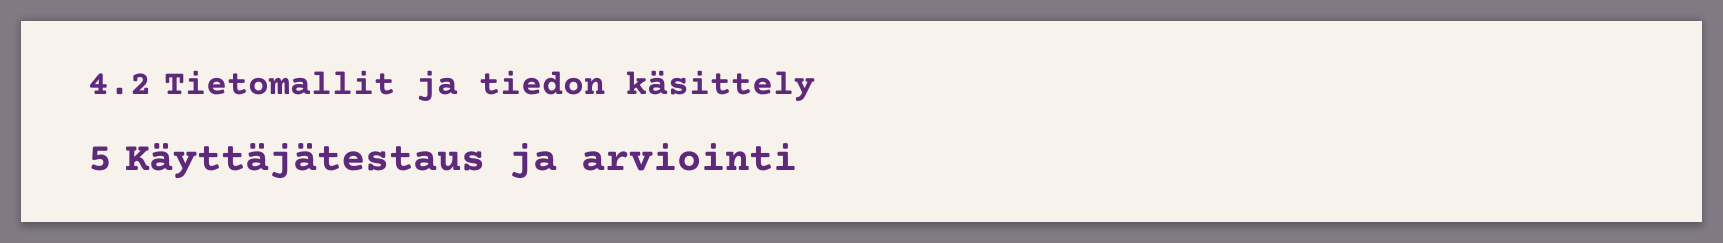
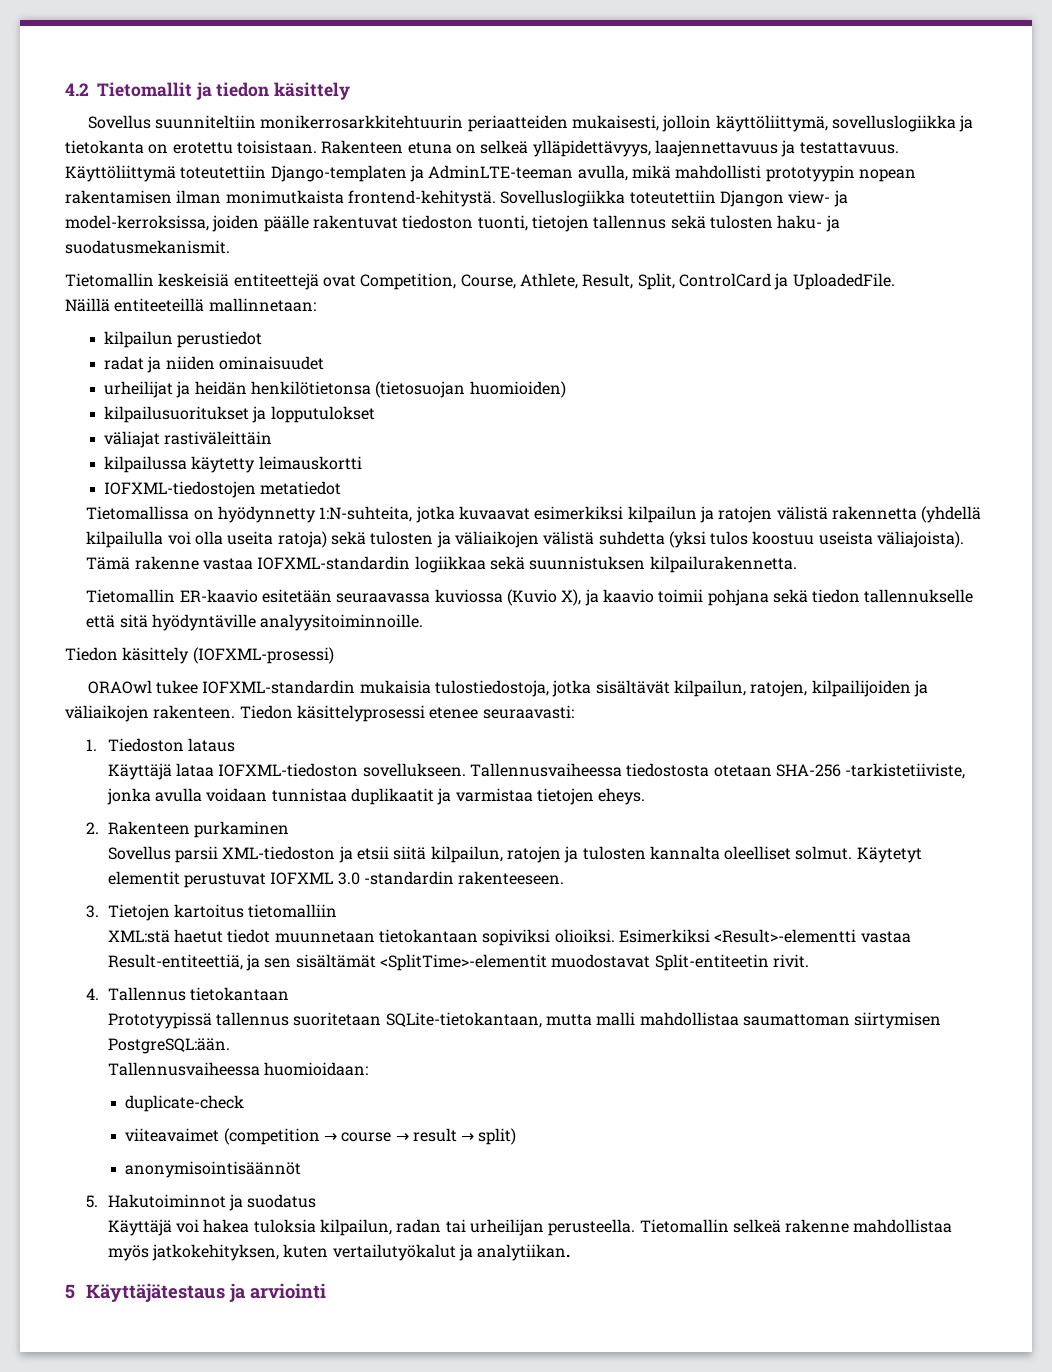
(815, 86) none -> [87,115,974,132] [65,140,899,157] [65,165,916,182] [65,190,848,207] [65,215,840,232] [65,240,230,254] [65,273,895,290] [65,298,316,312] [103,331,263,348] [103,356,324,373] [103,381,566,398] [103,406,375,423] [103,431,273,448] [103,456,362,473] [103,481,342,498] [86,506,982,523] [86,531,965,548] [86,556,797,573] [86,589,974,606] [86,614,424,631] [65,647,334,664] [87,680,928,697] [65,705,574,722] [86,738,235,752] [107,763,966,780] [106,788,646,805] [86,821,289,838] [107,846,922,863] [107,871,565,888] [86,904,338,921] [107,929,911,946] [107,954,809,971] [86,987,289,1001] [107,1012,942,1029] [107,1038,230,1054] [107,1062,368,1076] [125,1095,245,1112] [125,1128,517,1145] [125,1161,302,1178] [86,1194,317,1211] [107,1219,953,1236] [107,1244,571,1261] // Sovellus suunniteltiin monikerrosarkkitehtuurin periaatteiden mukaisesti, jolloin käyttöliittymä, sovelluslogiikka ja tietokanta on erotettu toisistaan. Rakenteen etuna on selkeä ylläpidettävyys, laajennettavuus ja testattavuus. Käyttöliittymä toteutettiin Django-templaten ja AdminLTE-teeman avulla, mikä mahdollisti prototyypin nopean rakentamisen ilman monimutkaista frontend-kehitystä. Sovelluslogiikka toteutettiin Djangon view- ja model-kerroksissa, joiden päälle rakentuvat tiedoston tuonti, tietojen tallennus sekä tulosten haku- ja suodatusmekanismit. // Tietomallin keskeisiä entiteettejä ovat Competition, Course, Athlete, Result, Split, ControlCard ja UploadedFile. // Näillä entiteeteillä mallinnetaan: // kilpailun perustiedot // radat ja niiden ominaisuudet // urheilijat ja heidän henkilötietonsa (tietosuojan huomioiden) // kilpailusuoritukset ja lopputulokset // väliajat rastiväleittäin // kilpailussa käytetty leimauskortti // IOFXML-tiedostojen metatiedot // Tietomallissa on hyödynnetty 1:N-suhteita, jotka kuvaavat esimerkiksi kilpailun ja ratojen välistä rakennetta (yhdellä kilpailulla voi olla useita ratoja) sekä tulosten ja väliaikojen välistä suhdetta (yksi tulos koostuu useista väliajoista). Tämä rakenne vastaa IOFXML-standardin logiikkaa sekä suunnistuksen kilpailurakennetta. // Tietomallin ER-kaavio esitetään seuraavassa kuviossa (Kuvio X), ja kaavio toimii pohjana sekä tiedon tallennukselle että sitä hyödyntäville analyysitoiminnoille. // Tiedon käsittely (IOFXML-prosessi) // ORAOwl tukee IOFXML-standardin mukaisia tulostiedostoja, jotka sisältävät kilpailun, ratojen, kilpailijoiden ja väliaikojen rakenteen. Tiedon käsittelyprosessi etenee seuraavasti: // 1. Tiedoston lataus // Käyttäjä lataa IOFXML-tiedoston sovellukseen. Tallennusvaiheessa tiedostosta otetaan SHA-256 -tarkistetiiviste, jonka avulla voidaan tunnistaa duplikaatit ja varmistaa tietojen eheys. // 2. Rakenteen purkaminen // Sovellus parsii XML-tiedoston ja etsii siitä kilpailun, ratojen ja tulosten kannalta oleelliset solmut. Käytetyt elementit perustuvat IOFXML 3.0 -standardin rakenteeseen. // 3. Tietojen kartoitus tietomalliin // XML:stä haetut tiedot muunnetaan tietokantaan sopiviksi olioiksi. Esimerkiksi <Result>-elementti vastaa Result-entiteettiä, ja sen sisältämät <SplitTime>-elementit muodostavat Split-entiteetin rivit. // 4. Tallennus tietokantaan // Prototyypissä tallennus suoritetaan SQLite-tietokantaan, mutta malli mahdollistaa saumattoman siirtymisen PostgreSQL:ään. // Tallennusvaiheessa huomioidaan: // duplicate-check // viiteavaimet (competition → course → result → split) // anonymisointisäännöt // 5. Hakutoiminnot ja suodatus // Käyttäjä voi hakea tuloksia kilpailun, radan tai urheilijan perusteella. Tietomallin selkeä rakenne mahdollistaa myös jatkokehityksen, kuten vertailutyökalut ja analytiikan.

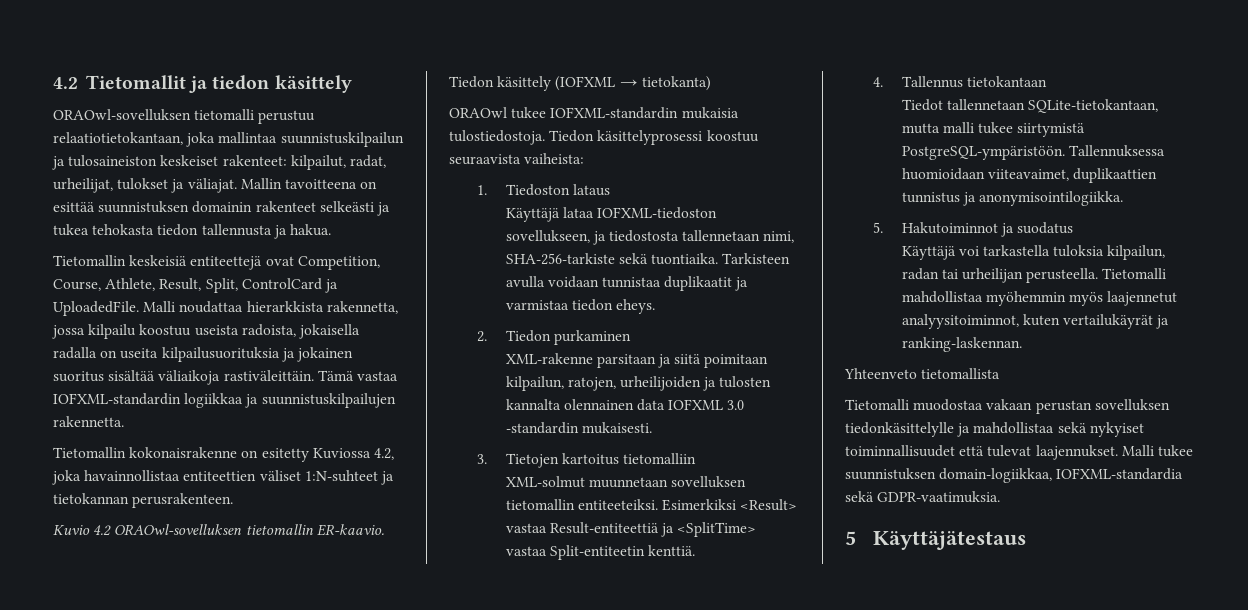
[87,115,974,132] [65,140,899,157] [65,165,916,182] [65,190,848,207] [65,215,840,232] [65,240,230,254] Sovellus suunniteltiin monikerrosarkkitehtuurin periaatteiden mukaisesti, jolloin käyttöliittymä, sovelluslogiikka ja tietokanta on erotettu toisistaan. Rakenteen etuna on selkeä ylläpidettävyys, laajennettavuus ja testattavuus. Käyttöliittymä toteutettiin Django-templaten ja AdminLTE-teeman avulla, mikä mahdollisti prototyypin nopean rakentamisen ilman monimutkaista frontend-kehitystä. Sovelluslogiikka toteutettiin Djangon view- ja model-kerroksissa, joiden päälle rakentuvat tiedoston tuonti, tietojen tallennus sekä tulosten haku- ja suodatusmekanismit. -> [53,109,316,124] [53,132,404,147] [52,155,386,170] [53,178,378,193] [53,201,390,216] [53,224,331,239] ORAOwl-sovelluksen tietomalli perustuu relaatiotietokantaan, joka mallintaa suunnistuskilpailun ja tulosaineiston keskeiset rakenteet: kilpailut, radat, urheilijat, tulokset ja väliajat. Mallin tavoitteena on esittää suunnistuksen domainin rakenteet selkeästi ja tukea tehokasta tiedon tallennusta ja hakua.
[65,298,316,312] [103,331,263,348] [103,356,324,373] [103,381,566,398] [103,406,375,423] [103,431,273,448] [103,456,362,473] [103,481,342,498] [86,506,982,523] [86,531,965,548] [86,556,797,573] [86,589,974,606] [86,614,424,631] // Näillä entiteeteillä mallinnetaan: // kilpailun perustiedot // radat ja niiden ominaisuudet // urheilijat ja heidän henkilötietonsa (tietosuojan huomioiden) // kilpailusuoritukset ja lopputulokset // väliajat rastiväleittäin // kilpailussa käytetty leimauskortti // IOFXML-tiedostojen metatiedot // Tietomallissa on hyödynnetty 1:N-suhteita, jotka kuvaavat esimerkiksi kilpailun ja ratojen välistä rakennetta (yhdellä kilpailulla voi olla useita ratoja) sekä tulosten ja väliaikojen välistä suhdetta (yksi tulos koostuu useista väliajoista). Tämä rakenne vastaa IOFXML-standardin logiikkaa sekä suunnistuksen kilpailurakennetta. // Tietomallin ER-kaavio esitetään seuraavassa kuviossa (Kuvio X), ja kaavio toimii pohjana sekä tiedon tallennukselle että sitä hyödyntäville analyysitoiminnoille. -> [143,301,398,314] [52,324,360,339] [53,347,353,362] [53,370,398,385] [53,393,396,408] [53,416,124,427] [53,447,394,462] [52,470,394,485] [53,493,234,508] [53,524,384,536] Malli noudattaa hierarkkista rakennetta, jossa kilpailu koostuu useista radoista, jokaisella radalla on useita kilpailusuorituksia ja jokainen suoritus sisältää väliaikoja rastiväleittäin. Tämä vastaa IOFXML-standardin logiikkaa ja suunnistuskilpailujen rakennetta. // Tietomallin kokonaisrakenne on esitetty Kuviossa 4.2, joka havainnollistaa entiteettien väliset 1:N-suhteet ja tietokannan perusrakenteen. // Kuvio 4.2 ORAOwl-sovelluksen tietomallin ER-kaavio.
[192,647,334,664] (IOFXML-prosessi) -> [555,76,711,91] (IOFXML → tietokanta)
[435,680,928,697] [65,705,574,722] tulostiedostoja, jotka sisältävät kilpailun, ratojen, kilpailijoiden ja väliaikojen rakenteen. Tiedon käsittelyprosessi etenee seuraavasti: -> [449,130,759,145] [449,153,585,165] tulostiedostoja. Tiedon käsittelyprosessi koostuu seuraavista vaiheista:
[362,763,966,779] [106,788,151,805] sovellukseen. Tallennusvaiheessa tiedostosta otetaan SHA-256 -tarkistetiiviste, jonka -> [505,230,795,245] [505,253,791,265] sovellukseen, ja tiedostosta tallennetaan nimi, SHA-256-tarkiste sekä tuontiaika. Tarkisteen
[536,788,594,805] tietojen -> [571,299,613,311] tiedon
[107,821,190,835] Rakenteen -> [505,330,551,342] Tiedon
[107,846,922,863] [107,871,266,888] Sovellus parsii XML-tiedoston ja etsii siitä kilpailun, ratojen ja tulosten kannalta oleelliset solmut. Käytetyt elementit perustuvat -> [505,353,769,368] [505,376,772,391] [505,399,666,411] XML-rakenne parsitaan ja siitä poimitaan kilpailun, ratojen, urheilijoiden ja tulosten kannalta olennainen data
[458,871,565,885] rakenteeseen. -> [581,422,652,434] mukaisesti.
[107,929,911,946] [107,954,809,971] [86,987,289,1001] [107,1012,942,1029] [107,1038,230,1054] [107,1062,368,1076] [125,1095,245,1112] [125,1128,517,1145] [125,1161,302,1178] XML:stä haetut tiedot muunnetaan tietokantaan sopiviksi olioiksi. Esimerkiksi <Result>-elementti vastaa Result-entiteettiä, ja sen sisältämät <SplitTime>-elementit muodostavat Split-entiteetin rivit. // 4. Tallennus tietokantaan // Prototyypissä tallennus suoritetaan SQLite-tietokantaan, mutta malli mahdollistaa saumattoman siirtymisen PostgreSQL:ään. // Tallennusvaiheessa huomioidaan: // duplicate-check // viiteavaimet (competition → course → result → split) // anonymisointisäännöt -> [505,476,747,488] [505,499,798,511] [505,522,757,537] [505,545,696,560] [873,76,1047,88] [901,99,1159,113] [901,122,1086,137] [901,145,1165,160] [901,168,1158,183] [901,191,1124,206] XML-solmut muunnetaan sovelluksen tietomallin entiteeteiksi. Esimerkiksi <Result> vastaa Result-entiteettiä ja <SplitTime> vastaa Split-entiteetin kenttiä. // 4. Tallennus tietokantaan // Tiedot tallennetaan SQLite-tietokantaan, mutta malli tukee siirtymistä PostgreSQL-ympäristöön. Tallennuksessa huomioidaan viiteavaimet, duplikaattien tunnistus ja anonymisointilogiikka.
[203,1219,250,1233] hakea -> [983,245,1051,256] tarkastella
[639,1219,953,1233] [107,1244,571,1261] Tietomallin selkeä rakenne mahdollistaa myös jatkokehityksen, kuten vertailutyökalut ja analytiikan. -> [1102,268,1167,279] [901,291,1178,306] [901,314,1170,329] [901,337,1022,352] [844,368,1001,379] [845,399,1170,414] [845,422,1144,437] [845,445,1193,460] [845,468,1184,483] [845,491,1001,503] Tietomalli mahdollistaa myöhemmin myös laajennetut analyysitoiminnot, kuten vertailukäyrät ja ranking-laskennan. // Yhteenveto tietomallista // Tietomalli muodostaa vakaan perustan sovelluksen tiedonkäsittelylle ja mahdollistaa sekä nykyiset toiminnallisuudet että tulevat laajennukset. Malli tukee suunnistuksen domain-logiikkaa, IOFXML-standardia sekä GDPR-vaatimuksia.
[229,1283,327,1302] ja arviointi -> (1027, 540) none

